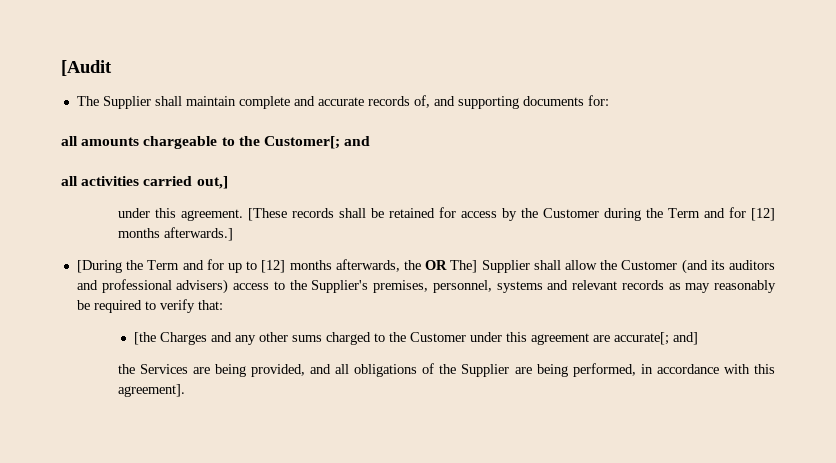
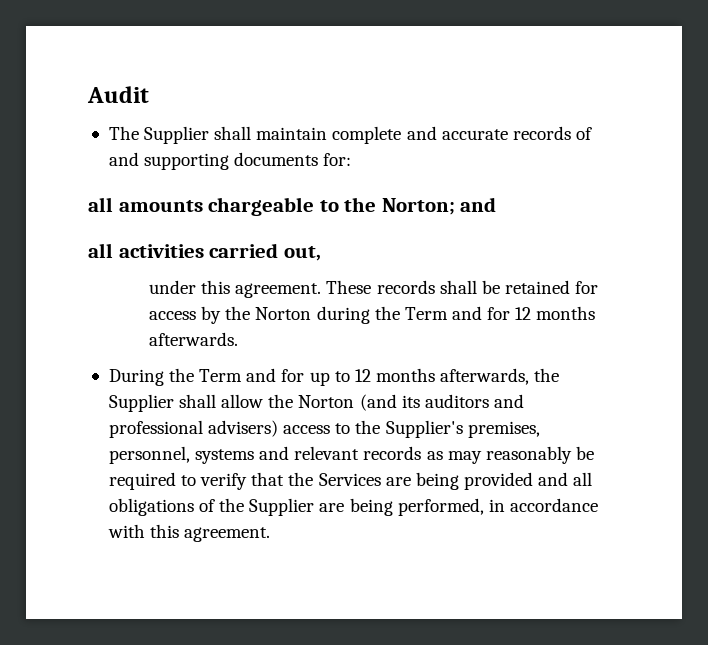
[61,60,112,76] [Audit -> [87,86,149,103] Audit
[413,95,430,108] of, -> [575,127,592,140] of
[263,136,340,149] Customer[; -> [381,198,455,215] Norton;
[196,176,228,189] out,] -> [283,246,321,261] out,
[247,208,287,221] [These -> [326,280,372,294] These
[542,208,599,218] Customer -> [255,307,312,320] Norton
[751,208,775,221] [117,227,233,241] [76,260,122,273] [12] months afterwards.] // [During -> [515,306,596,320] [149,332,239,346] [108,369,164,386] 12 months afterwards. // During
[261,260,286,273] [12] -> [354,369,371,382] 12
[425,260,478,273] OR The] -> (560, 375) none
[621,260,678,270] Customer -> [298,395,355,408] Norton
[197,300,223,310] [133,332,698,345] that: // [the Charges and any other sums charged to the Customer under this agreement are accurate[; and] // -> [251,472,285,486] that
[250,364,305,377] provided, -> [463,472,533,490] provided
[117,384,185,397] agreement]. -> [184,527,271,542] agreement.

